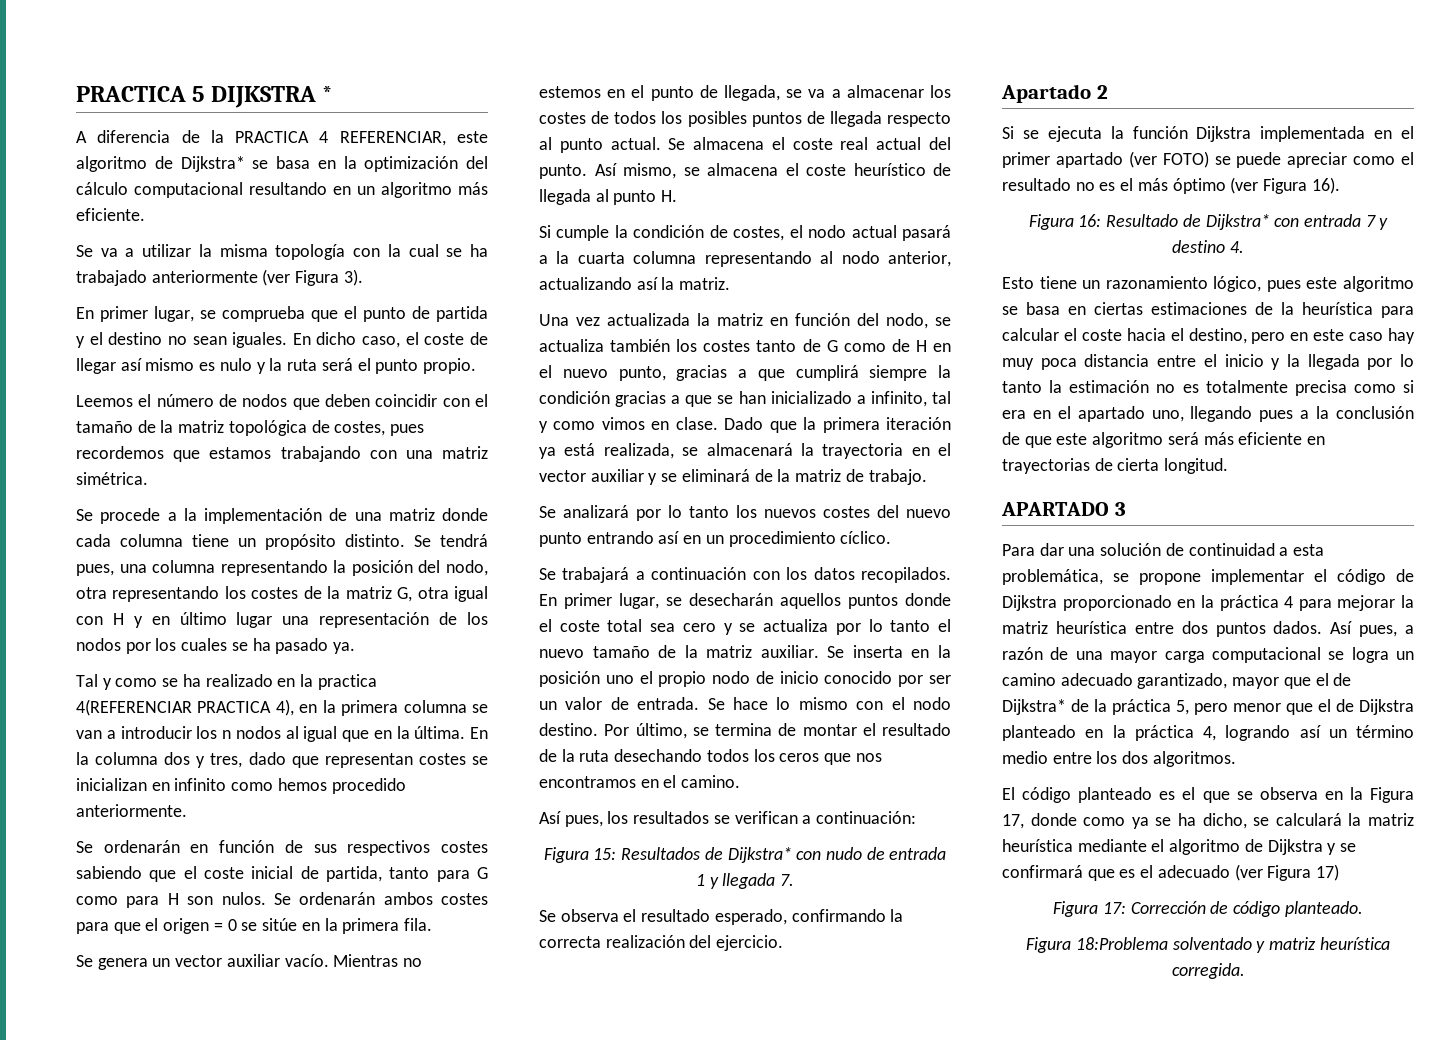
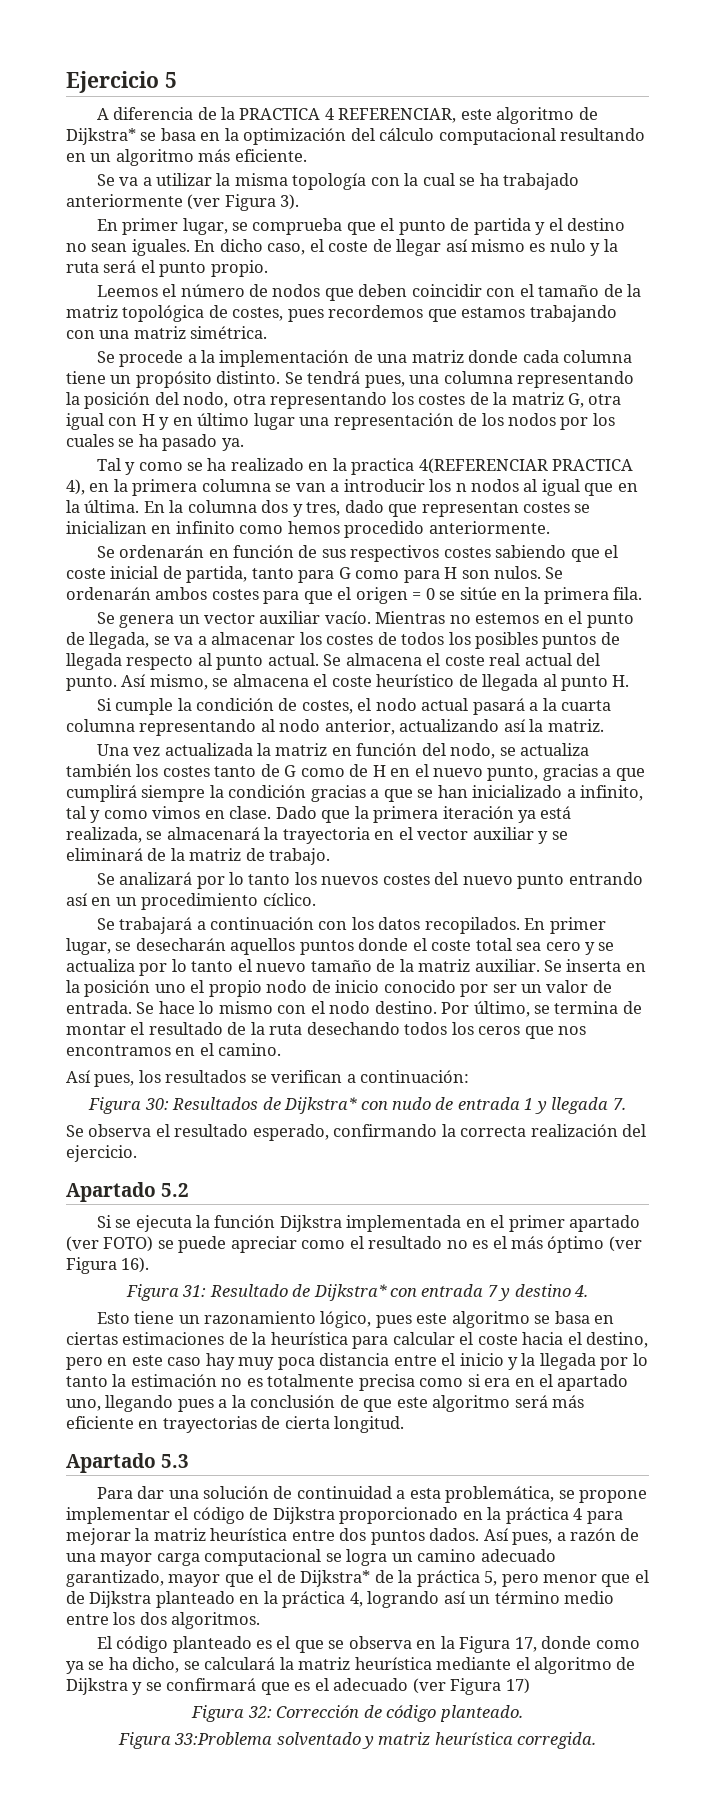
[76,86,186,102] PRACTICA -> [66,71,159,93] Ejercicio
[210,86,334,108] DIJKSTRA * -> (177, 80) none
[593,848,617,860] 15: -> [144,1098,169,1110] 30:
[1096,85,1108,99] 2 -> [161,1183,190,1197] 5.2
[1078,214,1102,227] 16: -> [182,1285,207,1297] 31:
[1001,502,1126,516] APARTADO 3 -> [66,1453,190,1473] Apartado 5.3
[1102,902,1126,914] 17: -> [247,1706,272,1718] 32:
[1075,937,1168,950] 18:Problema -> [174,1732,273,1745] 33:Problema

